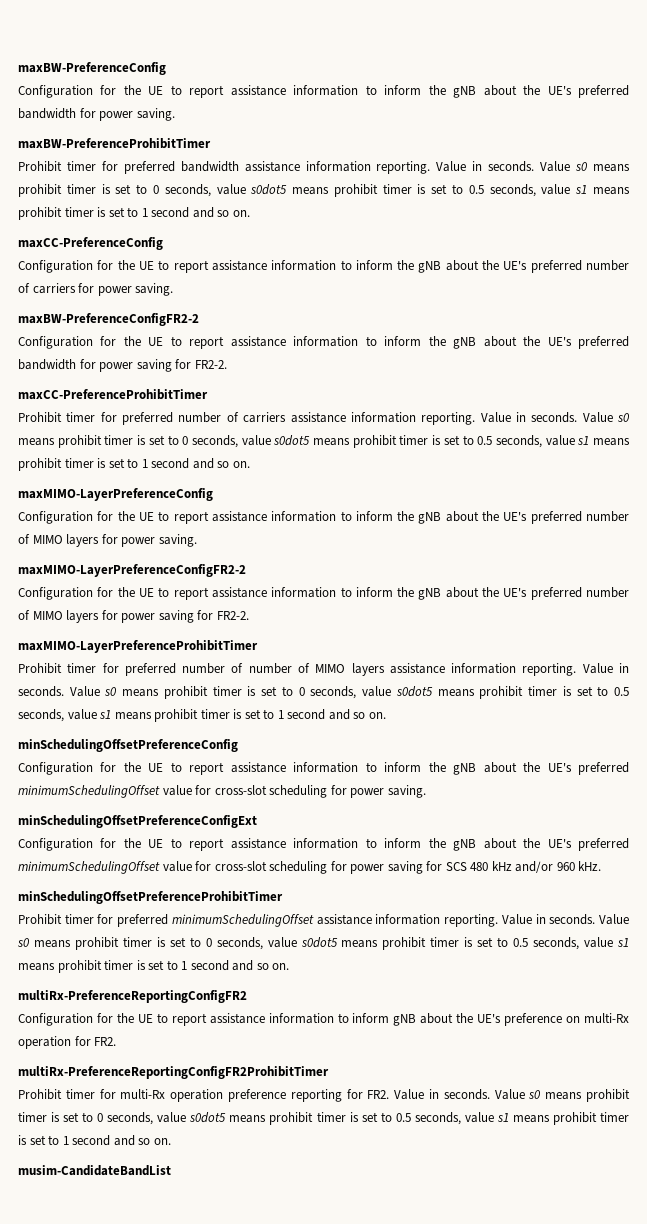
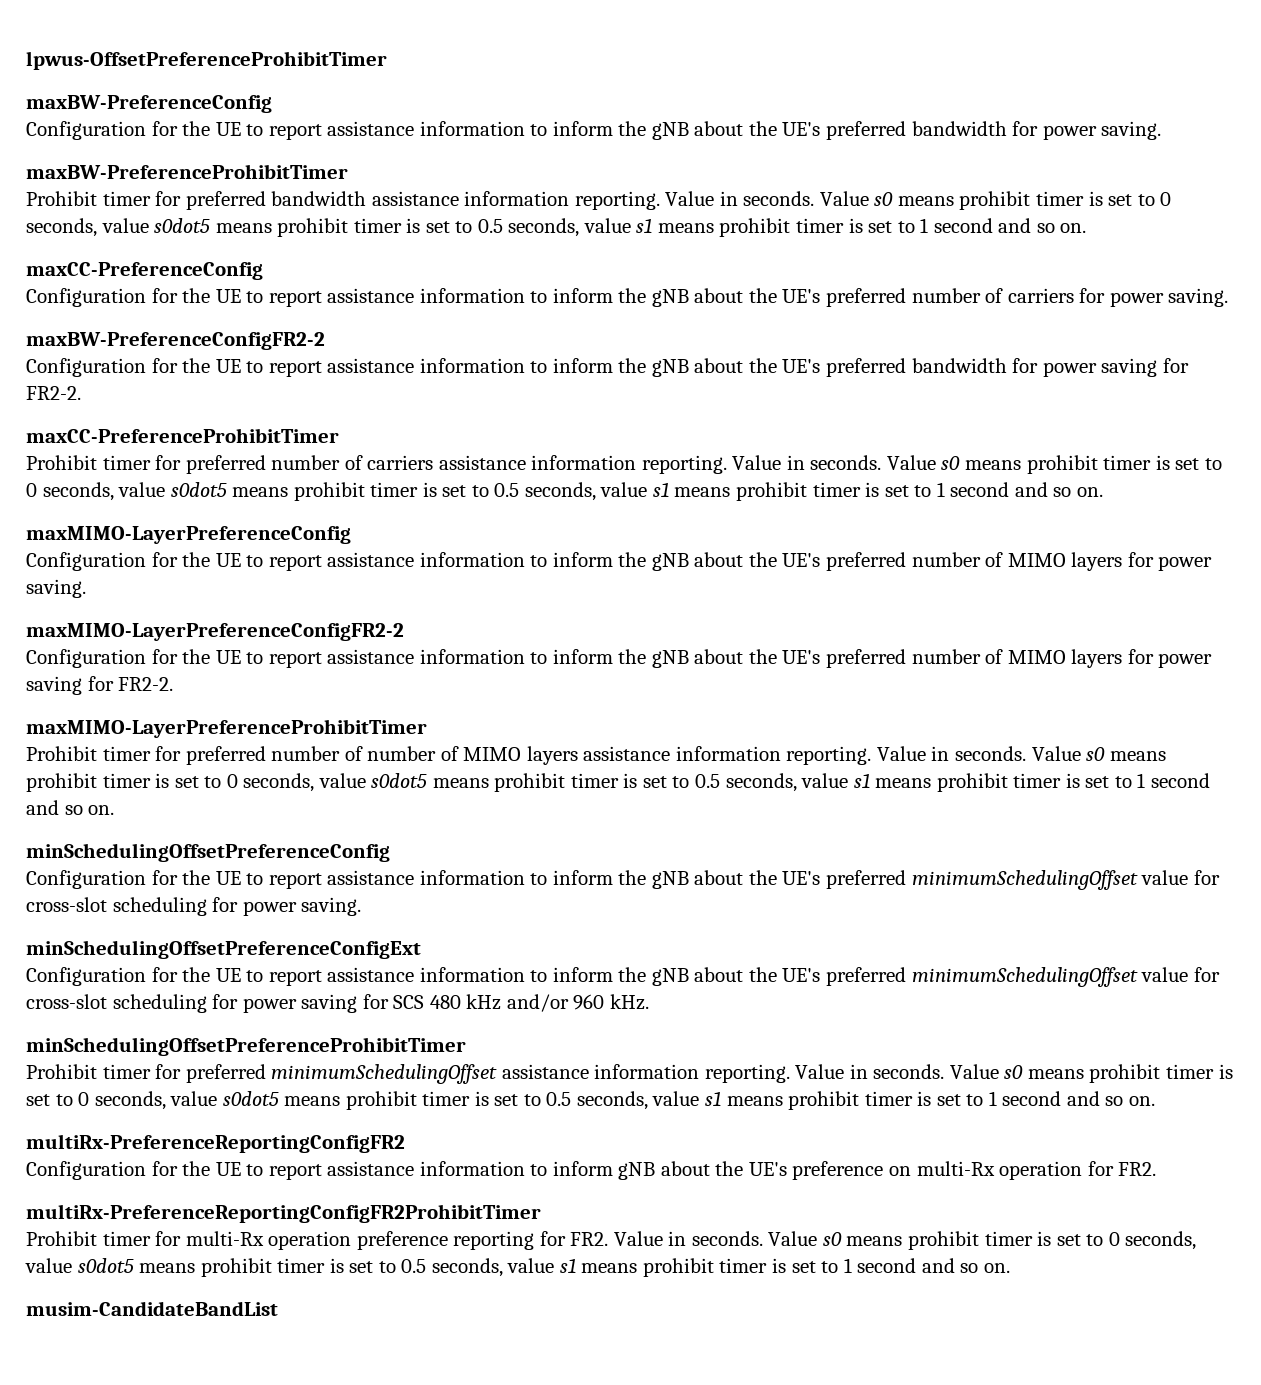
(18, 68) none -> [26,51,387,70] lpwus-OffsetPreferenceProhibitTimer //

